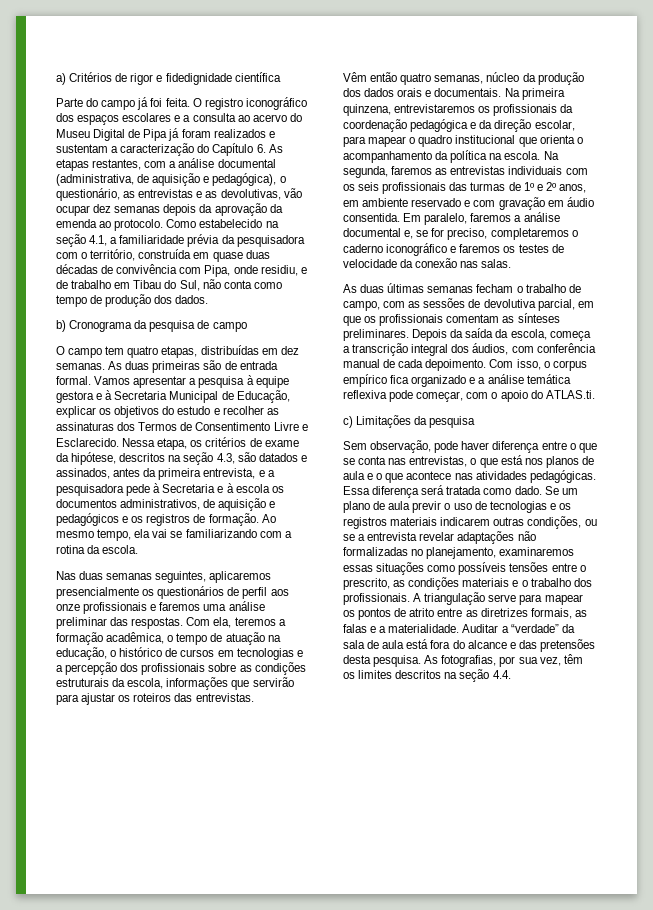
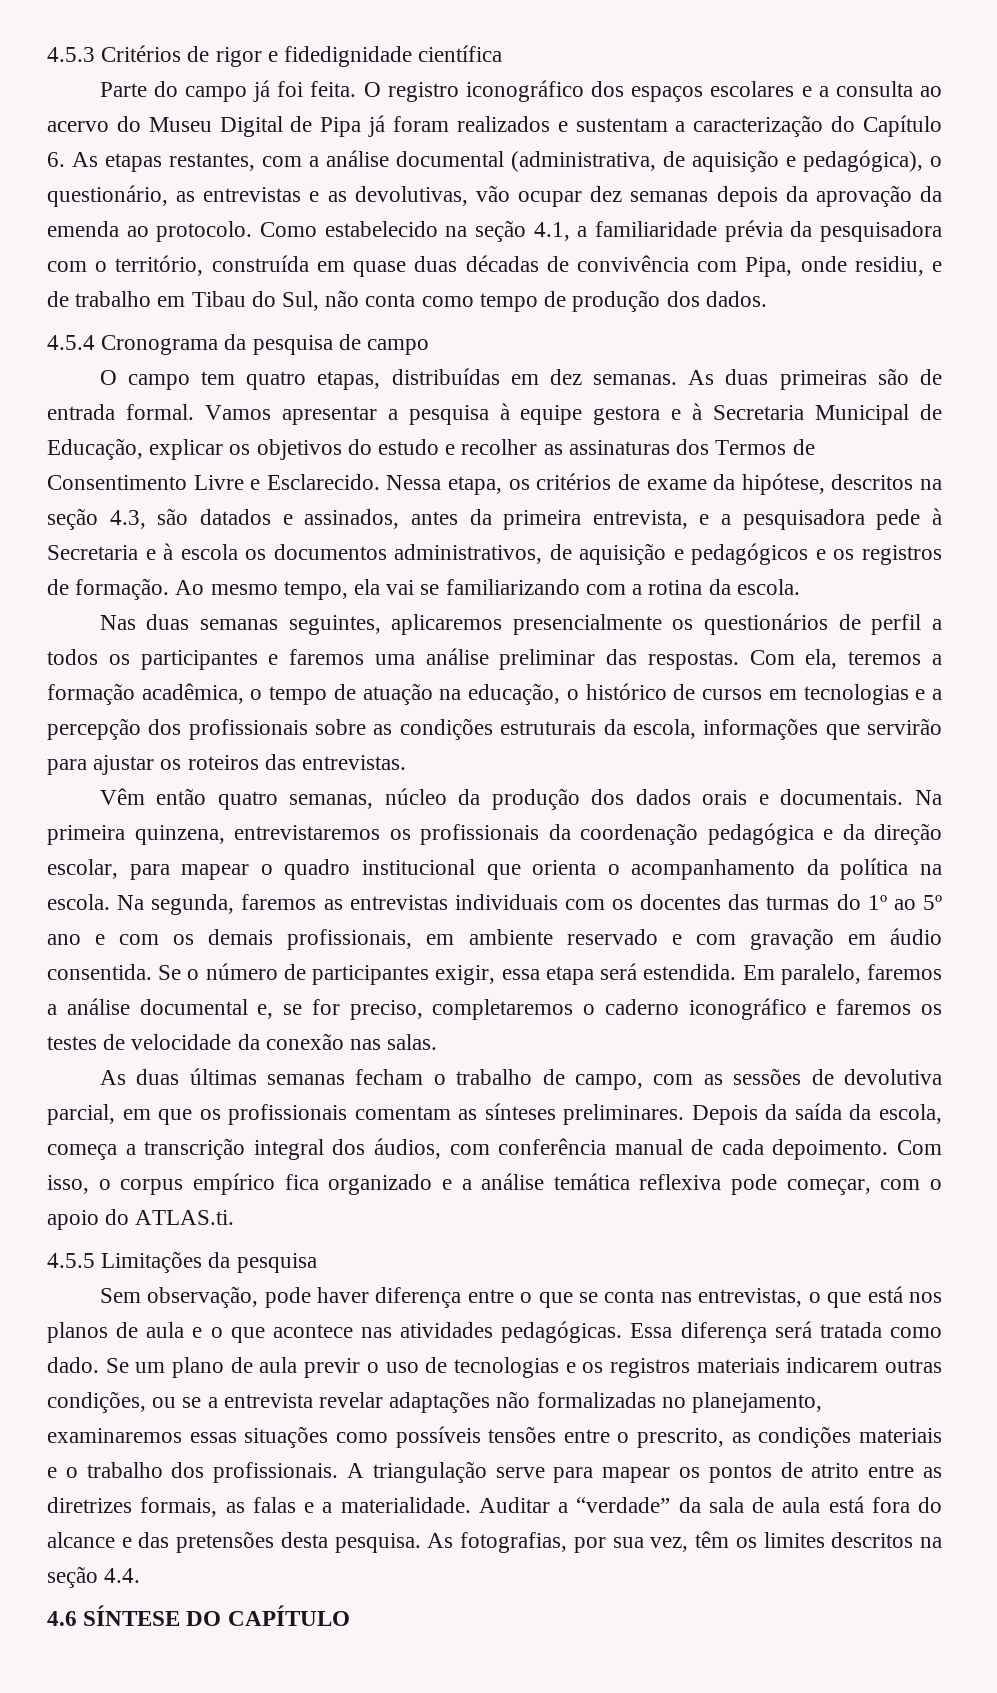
[56,73,66,85] a) -> [47,47,95,62] 4.5.3
[56,320,66,332] b) -> [47,335,95,350] 4.5.4
[270,589,289,596] [56,602,148,614] aos onze profissionais -> [932,619,943,630] [47,649,258,670] a todos os participantes
[358,182,586,194] seis profissionais das turmas de 1º e 2º anos, -> [640,894,942,910] [47,929,413,950] docentes das turmas do 1º ao 5º ano e com os demais profissionais,
(400, 217) none -> [158,963,737,985] Se o número de participantes exigir, essa etapa será estendida.
[343,416,353,428] c) -> [47,1253,95,1268] 4.5.5
(511, 674) none -> [47,1605,350,1626] // 4.6 SÍNTESE DO CAPÍTULO

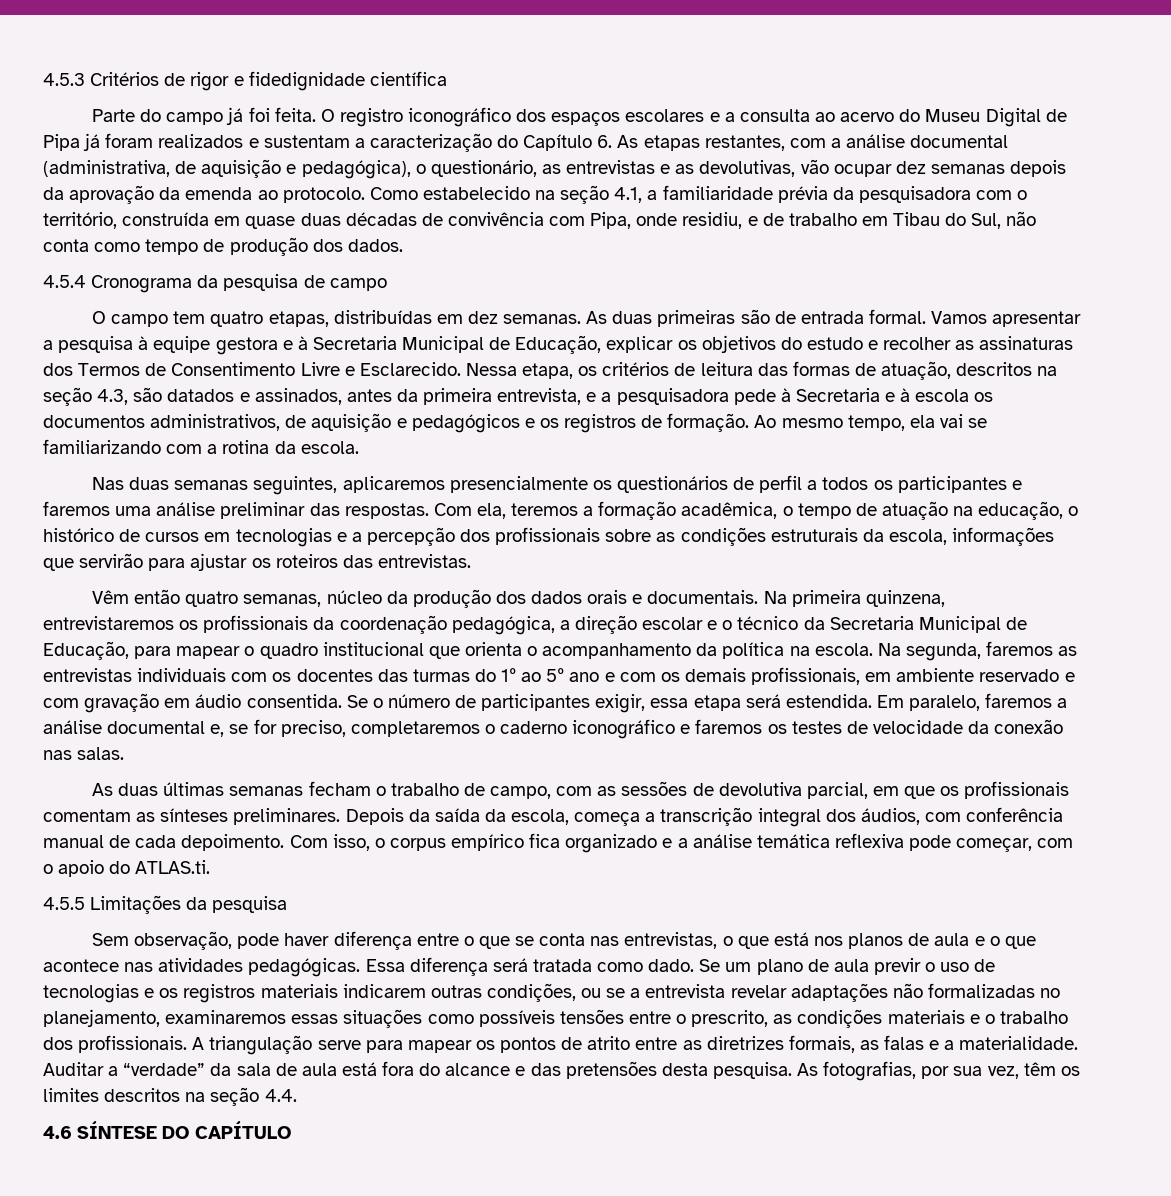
[646,473,825,495] exame da hipótese, -> [700,361,952,380] leitura das formas de atuação,
[707,823,942,845] [47,859,118,879] pedagógica e da direção escolar, -> [451,615,1027,635] [43,641,129,660] pedagógica, a direção escolar e o técnico da Secretaria Municipal de Educação,

